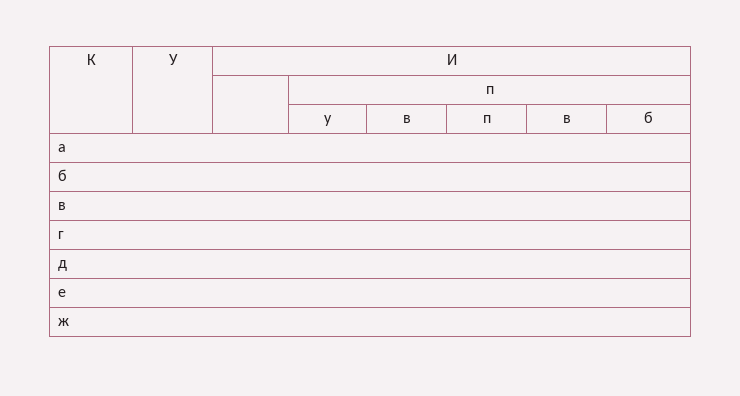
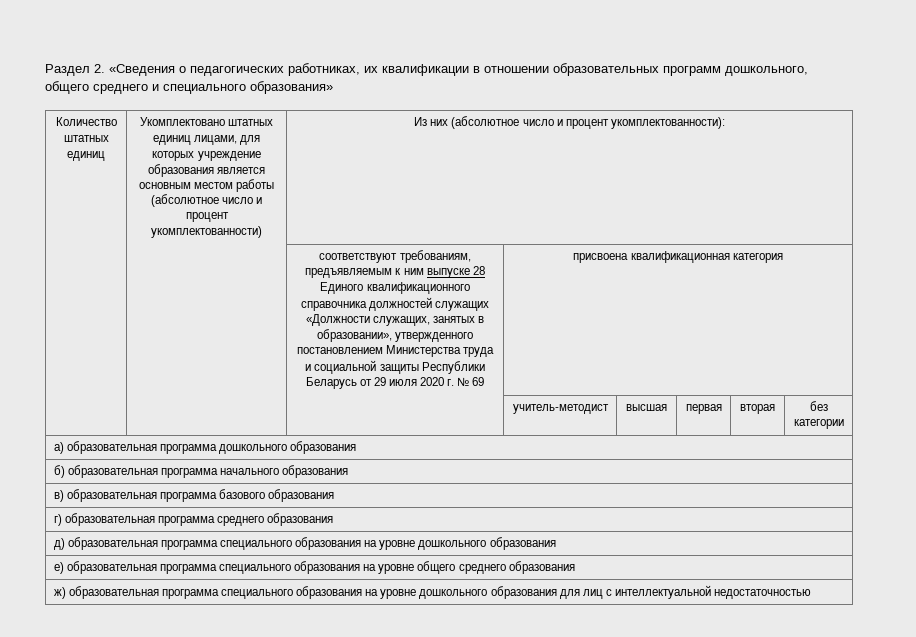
[86,54,96,65] [168,54,178,65] [446,54,457,65] [485,86,494,94] [324,115,332,126] [402,115,411,123] [482,115,491,123] [562,115,571,123] [644,111,653,123] [57,144,66,152] [57,169,67,181] [57,202,66,210] [57,231,64,239] [57,260,67,271] [57,289,66,297] [57,318,69,326] К | У | И // | | | п // | | | у | в | п | в | б // а // б // в // г // д // е // ж -> [45,63,808,76] [45,81,333,94] [55,117,117,126] [63,135,109,142] [67,151,105,161] [139,117,274,126] [152,135,261,145] [152,151,261,161] [147,164,266,177] [138,179,275,192] [150,194,263,207] [185,212,229,222] [151,226,262,238] [414,116,725,129] [319,250,471,263] [305,266,485,278] [320,282,470,294] [300,297,490,311] [305,314,485,326] [316,329,474,342] [296,345,495,357] [305,360,485,374] [305,377,485,389] [573,251,783,263] [512,404,609,414] [626,404,667,411] [685,404,722,414] [740,404,775,414] [809,401,828,411] [793,419,844,429] [53,441,357,454] [53,465,349,478] [53,489,335,502] [53,513,334,526] [53,537,556,550] [53,561,575,574] [53,585,812,599] Раздел 2. «Сведения о педагогических работниках, их квалификации в отношении образовательных программ дошкольного, общего среднего и специального образования» // Количество штатных единиц | Укомплектовано штатных единиц лицами, для которых учреждение образования является основным местом работы (абсолютное число и процент укомплектованности) | Из них (абсолютное число и процент укомплектованности): // | | соответствуют требованиям, предъявляемым к ним выпуске 28 Единого квалификационного справочника должностей служащих «Должности служащих, занятых в образовании», утвержденного постановлением Министерства труда и социальной защиты Республики Беларусь от 29 июля 2020 г. № 69 | присвоена квалификационная категория // | | | учитель-методист | высшая | первая | вторая | без категории // а) образовательная программа дошкольного образования // б) образовательная программа начального образования // в) образовательная программа базового образования // г) образовательная программа среднего образования // д) образовательная программа специального образования на уровне дошкольного образования // е) образовательная программа специального образования на уровне общего среднего образования // ж) образовательная программа специального образования на уровне дошкольного образования для лиц с интеллектуальной недостаточностью

